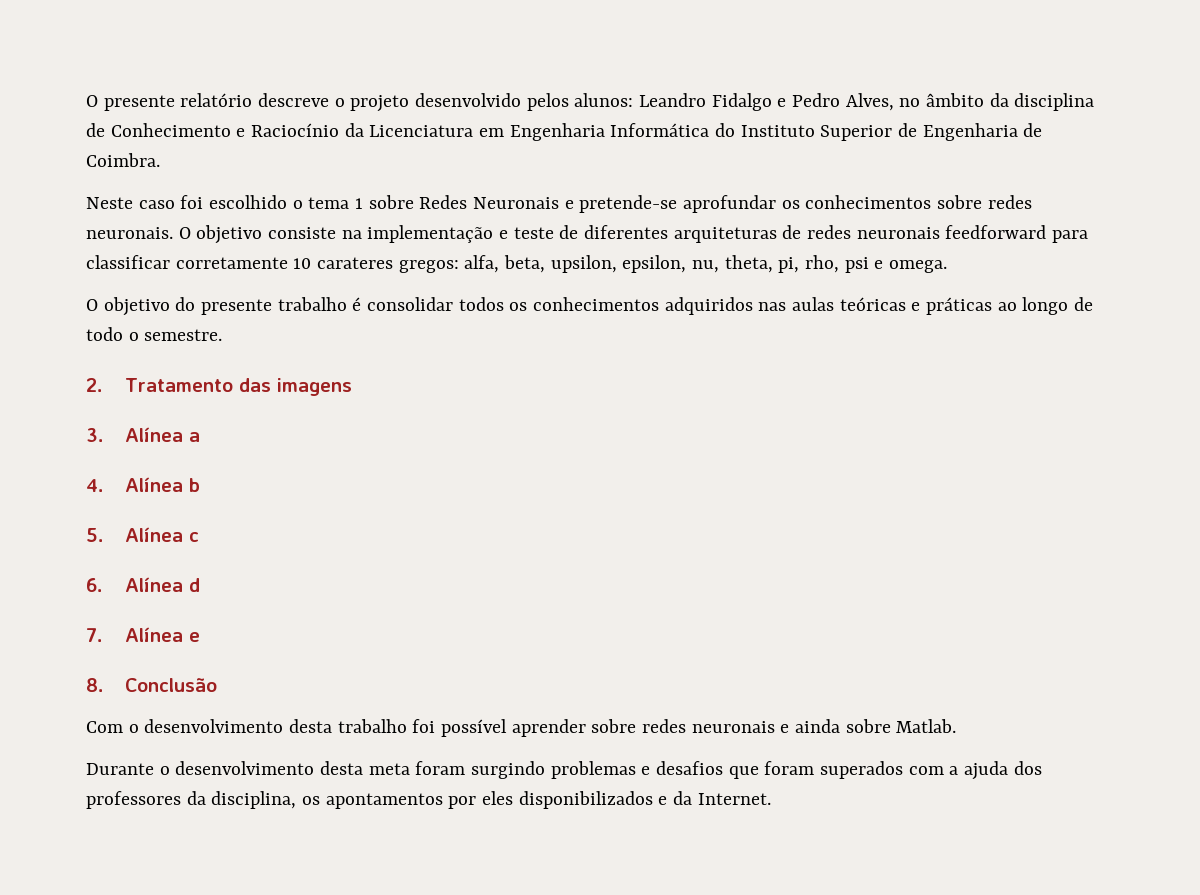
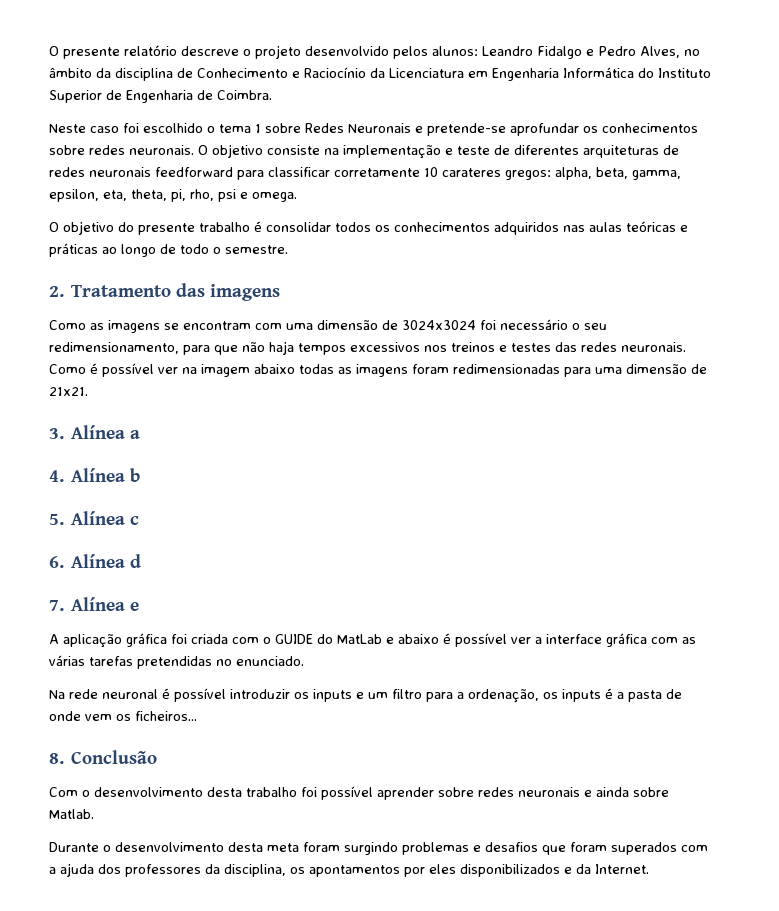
[464,255,720,273] alfa, beta, upsilon, epsilon, nu, -> [555,167,681,180] [49,189,127,202] alpha, beta, gamma, epsilon, eta,
(352, 387) none -> [49,319,607,333] [49,341,686,355] [49,363,707,377] [49,387,88,396] // Como as imagens se encontram com uma dimensão de 3024x3024 foi necessário o seu redimensionamento, para que não haja tempos excessivos nos treinos e testes das redes neuronais. Como é possível ver na imagem abaixo todas as imagens foram redimensionadas para uma dimensão de 21x21.
(200, 637) none -> [49,633,696,648] [49,655,304,669] [49,688,682,703] [49,711,197,721] // A aplicação gráfica foi criada com o GUIDE do MatLab e abaixo é possível ver a interface gráfica com as várias tarefas pretendidas no enunciado. // Na rede neuronal é possível introduzir os inputs e um filtro para a ordenação, os inputs é a pasta de onde vem os ficheiros...

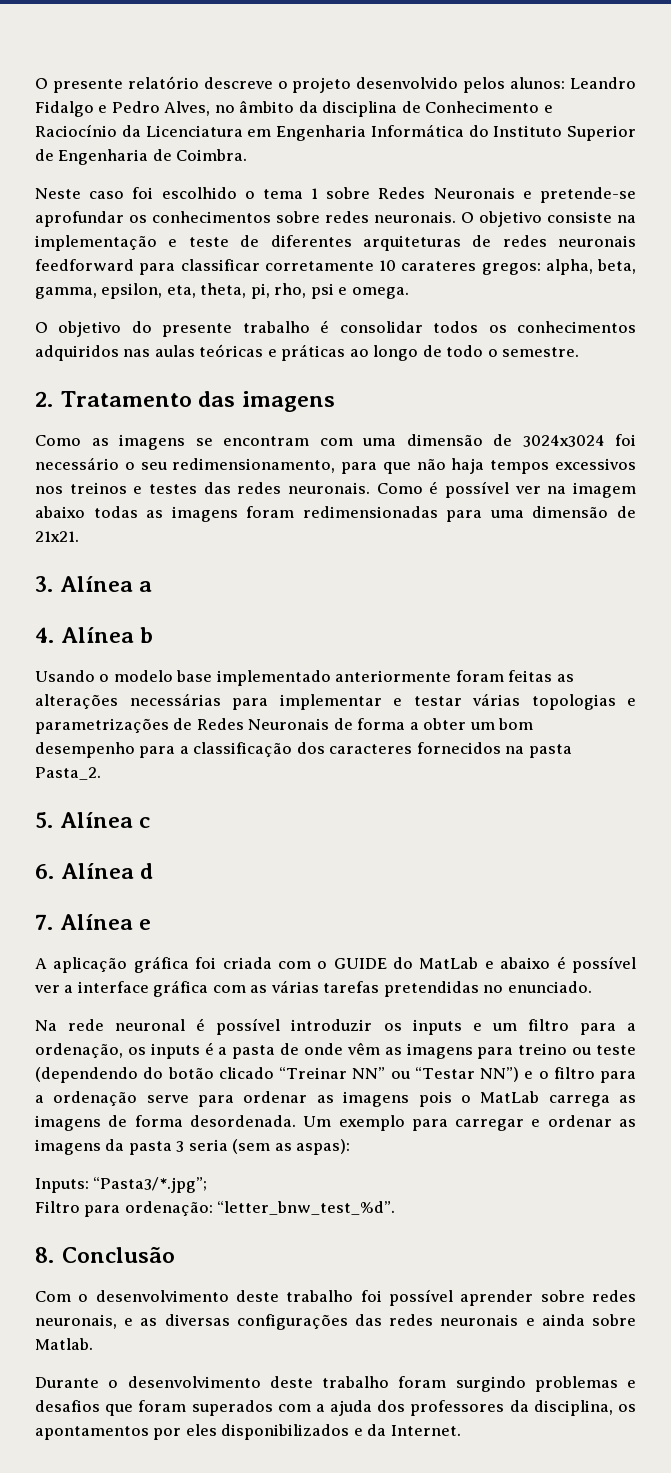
(141, 475) none -> [35,670,574,686] [35,693,636,710] [35,718,534,734] [35,742,572,758] [35,767,101,780] // Usando o modelo base implementado anteriormente foram feitas as alterações necessárias para implementar e testar várias topologias e parametrizações de Redes Neuronais de forma a obter um bom desempenho para a classificação dos caracteres fornecidos na pasta Pasta_2.
[85,711,197,721] vem os ficheiros... -> [346,1042,636,1059] [35,1067,636,1083] [35,1091,637,1107] [35,1115,636,1131] [35,1139,351,1155] [35,1177,208,1193] [35,1201,396,1217] vêm as imagens para treino ou teste (dependendo do botão clicado “Treinar NN” ou “Testar NN”) e o filtro para a ordenação serve para ordenar as imagens pois o MatLab carrega as imagens de forma desordenada. Um exemplo para carregar e ordenar as imagens da pasta 3 seria (sem as aspas): // Inputs: “Pasta3/*.jpg”; // Filtro para ordenação: “letter_bnw_test_%d”.
[207,787,242,797] desta -> [236,1290,279,1302] deste
(514, 792) none -> [35,1314,434,1330] neuronais, e as diversas configurações das redes
[228,842,299,852] desta meta -> [269,1376,389,1388] deste trabalho

